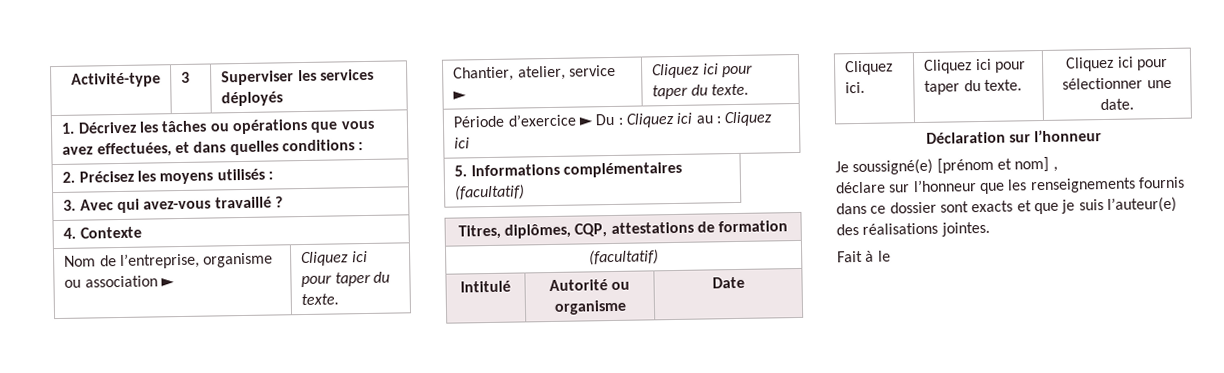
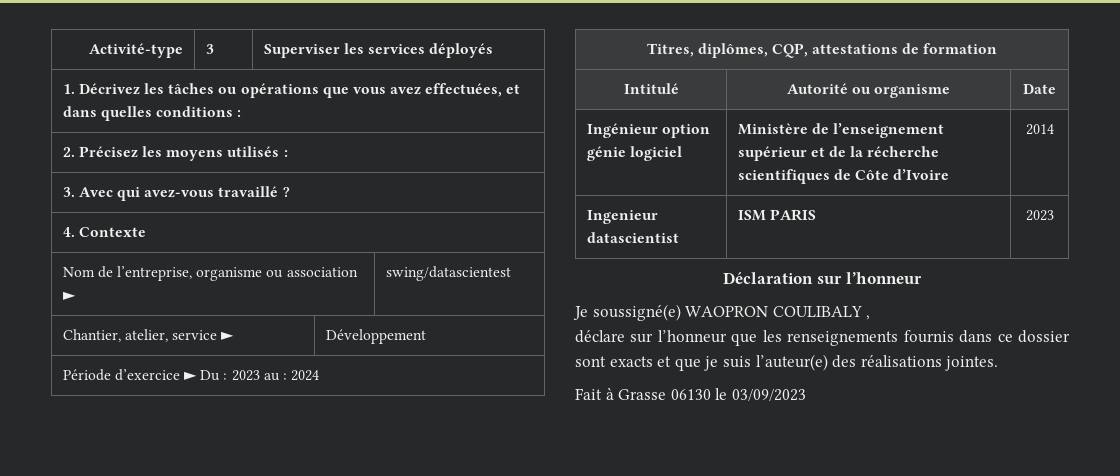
[301,250,368,267] [301,271,391,288] [301,293,340,306] [453,64,617,82] [453,90,468,100] [652,63,754,79] [652,83,750,100] Cliquez ici pour taper du texte. // Chantier, atelier, service ► | Cliquez ici pour taper du texte. -> [385,266,511,281] [62,329,235,342] [325,329,426,344] swing/datascientest // Chantier, atelier, service ► | Développement
[626,111,774,128] [454,137,471,149] [454,161,683,178] [454,184,526,201] Cliquez ici au : Cliquez ici // 5. Informations complémentaires (facultatif) -> [231,370,320,381] 2023 au : 2024
[589,249,659,266] // (facultatif) -> (998, 48) none
[844,60,894,76] [845,81,866,94] [923,58,1027,74] [924,79,1023,95] [1065,56,1168,72] [1062,77,1172,90] [1100,98,1134,111] Cliquez ici. | Cliquez ici pour taper du texte. | Cliquez ici pour sélectionner une date. -> [586,123,710,138] [586,146,682,161] [737,123,944,138] [737,146,940,161] [737,169,950,184] [1025,124,1054,135] [586,210,658,224] [586,232,679,243] [737,209,816,221] [1025,210,1054,221] Ingénieur option génie logiciel | Ministère de l’enseignement supérieur et de la récherche scientifiques de Côte d’Ivoire | 2014 // Ingenieur datascientist | ISM PARIS | 2023
[936,156,1050,174] [prénom et nom] -> [685,306,862,317] WAOPRON COULIBALY
[877,250,891,262] le -> [618,388,806,401] Grasse 06130 le 03/09/2023

